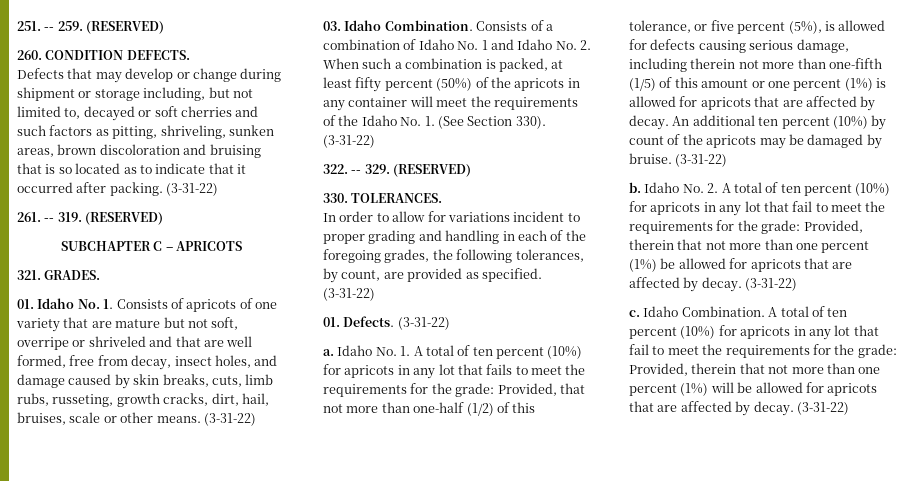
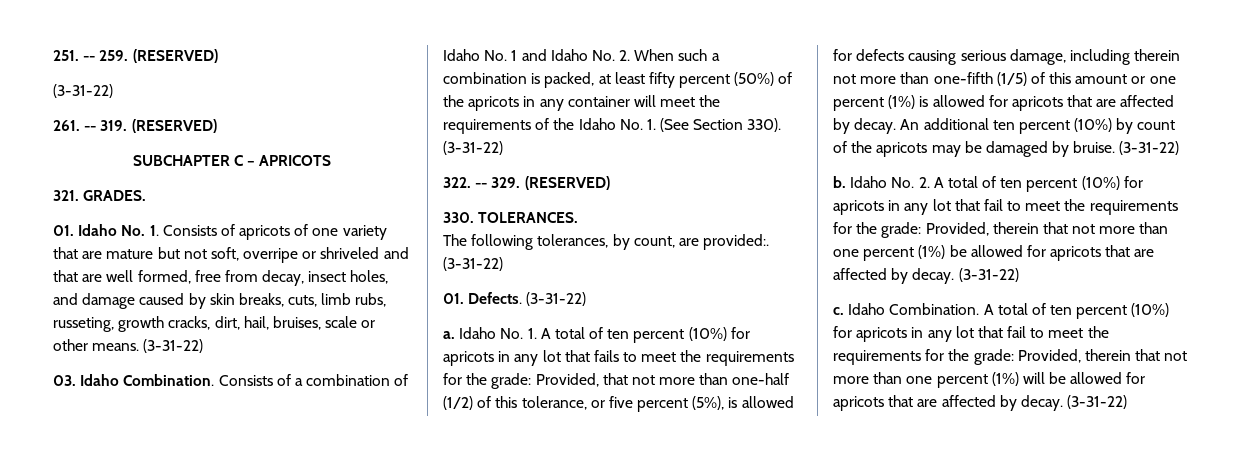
[17,50,190,60] [17,68,282,83] [17,87,253,101] [17,106,259,121] [17,125,274,139] [17,144,261,158] [17,163,246,174] [17,182,163,196] 260. CONDITION DEFECTS. // Defects that may develop or change during shipment or storage including, but not limited to, decayed or soft cherries and such factors as pitting, shriveling, sunken areas, brown discoloration and bruising that is so located as to indicate that it occurred after packing. -> (218, 56) none
[323,211,580,222] [323,230,586,244] [323,249,453,263] In order to allow for variations incident to proper grading and handling in each of the foregoing grades, the -> [443,234,467,246] The
[407,268,542,282] provided as specified. -> [703,234,770,250] provided:.

